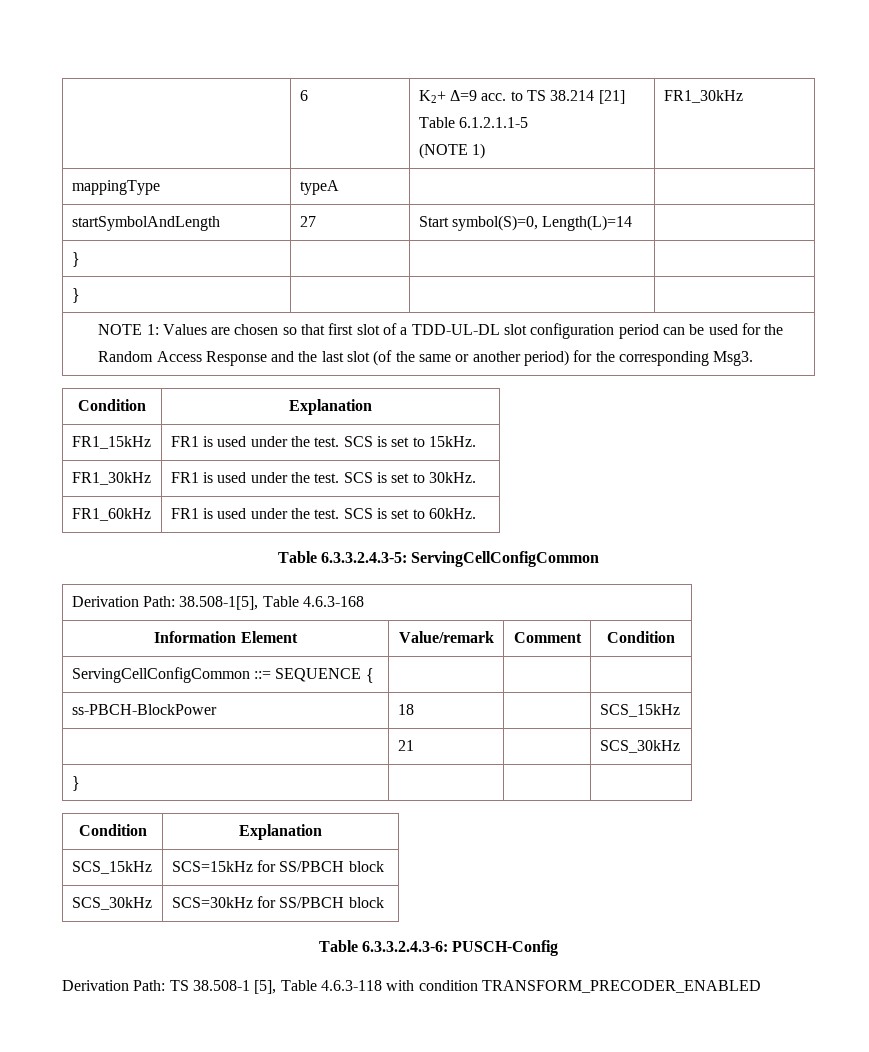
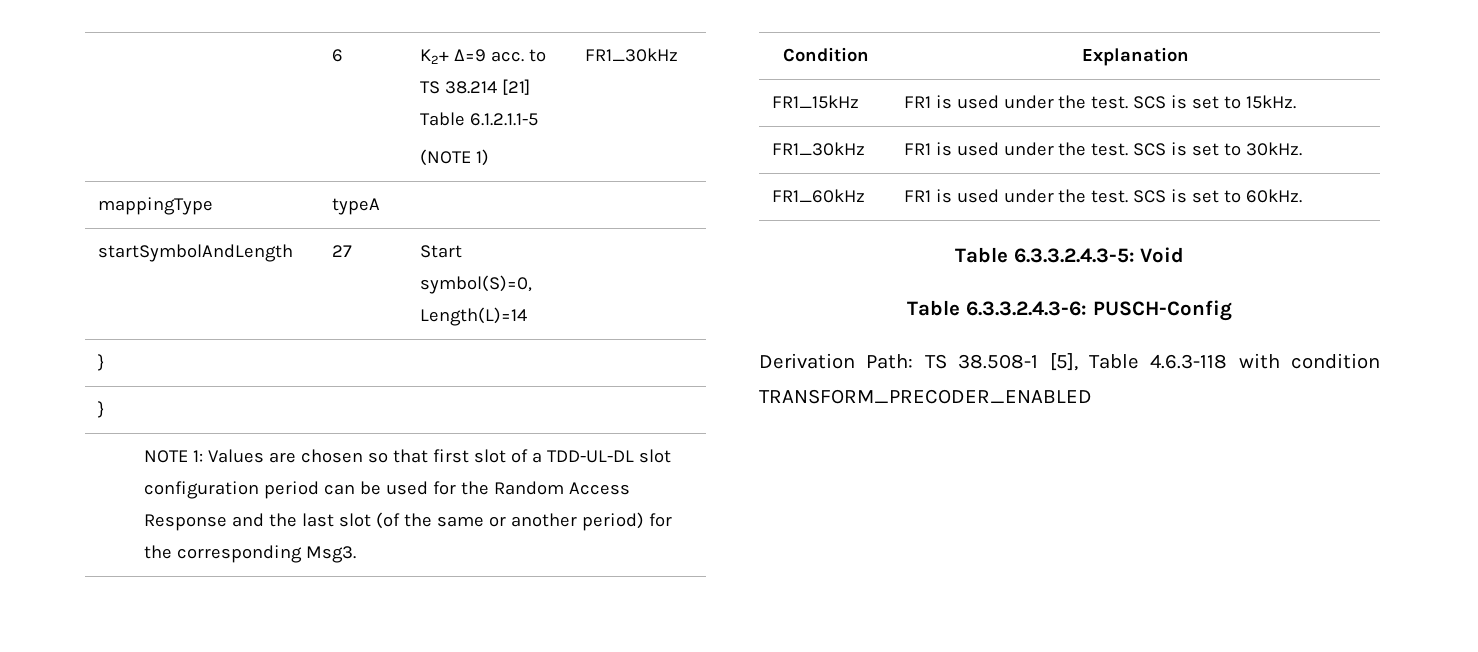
[411,551,600,567] [71,596,364,610] [154,631,298,643] [398,631,494,643] [513,632,582,643] [607,631,675,643] [71,667,374,683] [71,704,217,715] [397,704,414,715] [599,704,680,717] [397,740,414,751] [599,740,680,753] [71,776,80,791] [78,824,147,836] [238,824,322,840] [71,861,152,874] [171,860,384,872] [71,897,152,910] [171,896,384,908] ServingCellConfigCommon // Derivation Path: 38.508-1[5], Table 4.6.3-168 // Information Element | Value/remark | Comment | Condition // ServingCellConfigCommon ::= SEQUENCE { | | | // ss-PBCH-BlockPower | 18 | | SCS_15kHz // | 21 | | SCS_30kHz // } | | | // Condition | Explanation // SCS_15kHz | SCS=15kHz for SS/PBCH block // SCS_30kHz | SCS=30kHz for SS/PBCH block -> [1140,247,1185,263] Void

